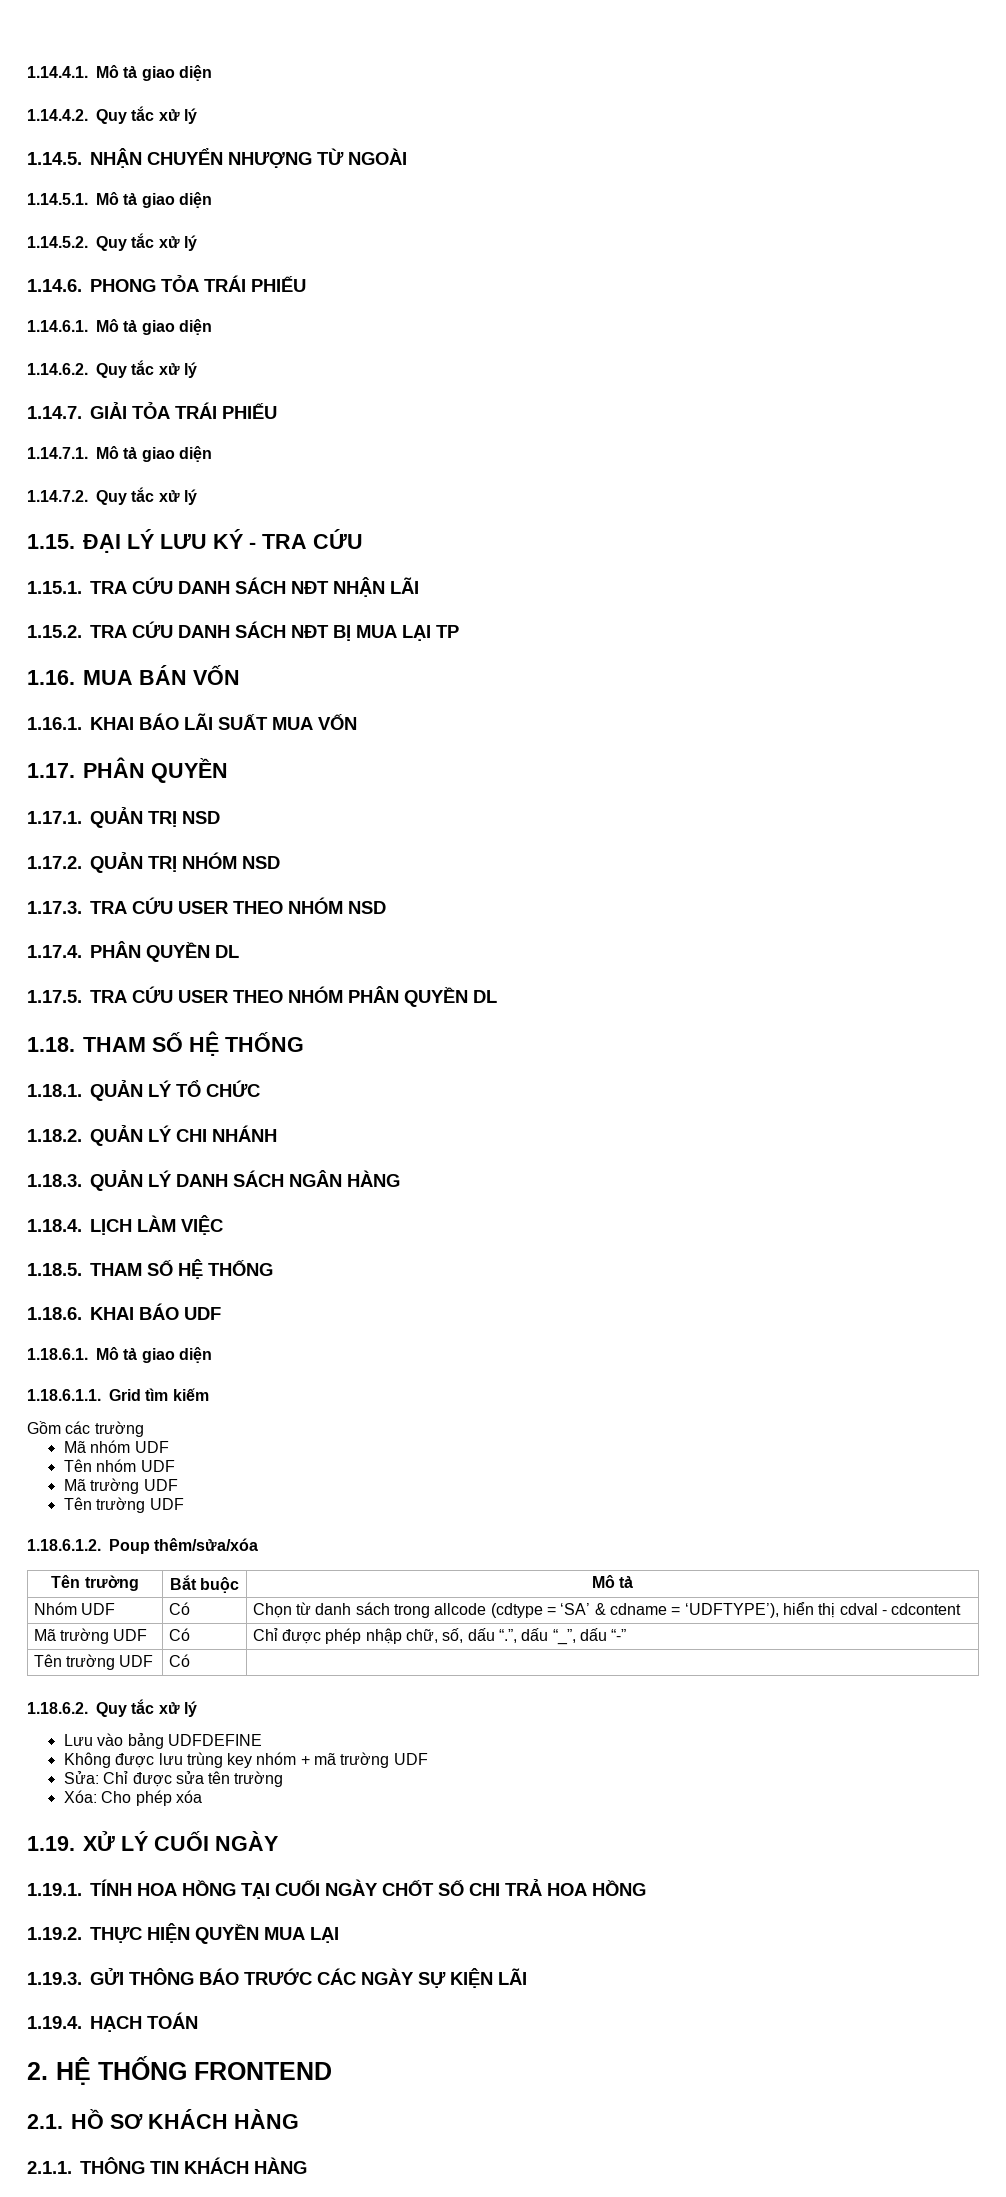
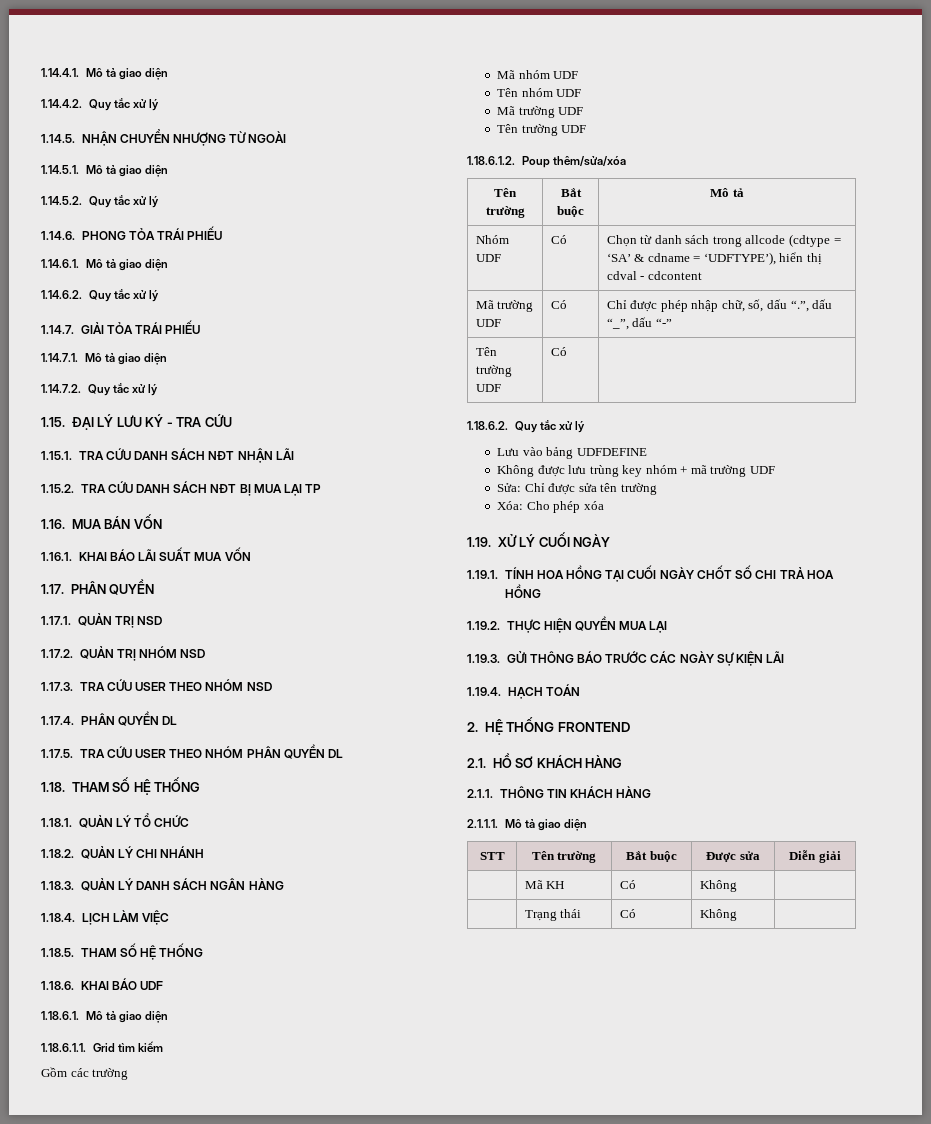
(307, 2165) none -> [467,819,587,831] [479,852,505,860] [531,851,597,863] [626,851,677,862] [706,851,760,862] [789,850,841,863] [524,880,565,889] [619,880,636,889] [699,880,737,892] [524,909,582,921] [619,909,636,918] [699,909,737,921] // 2.1.1.1. Mô tả giao diện // STT | Tên trường | Bắt buộc | Được sửa | Diễn giải // | Mã KH | Có | Không | // | Trạng thái | Có | Không |

